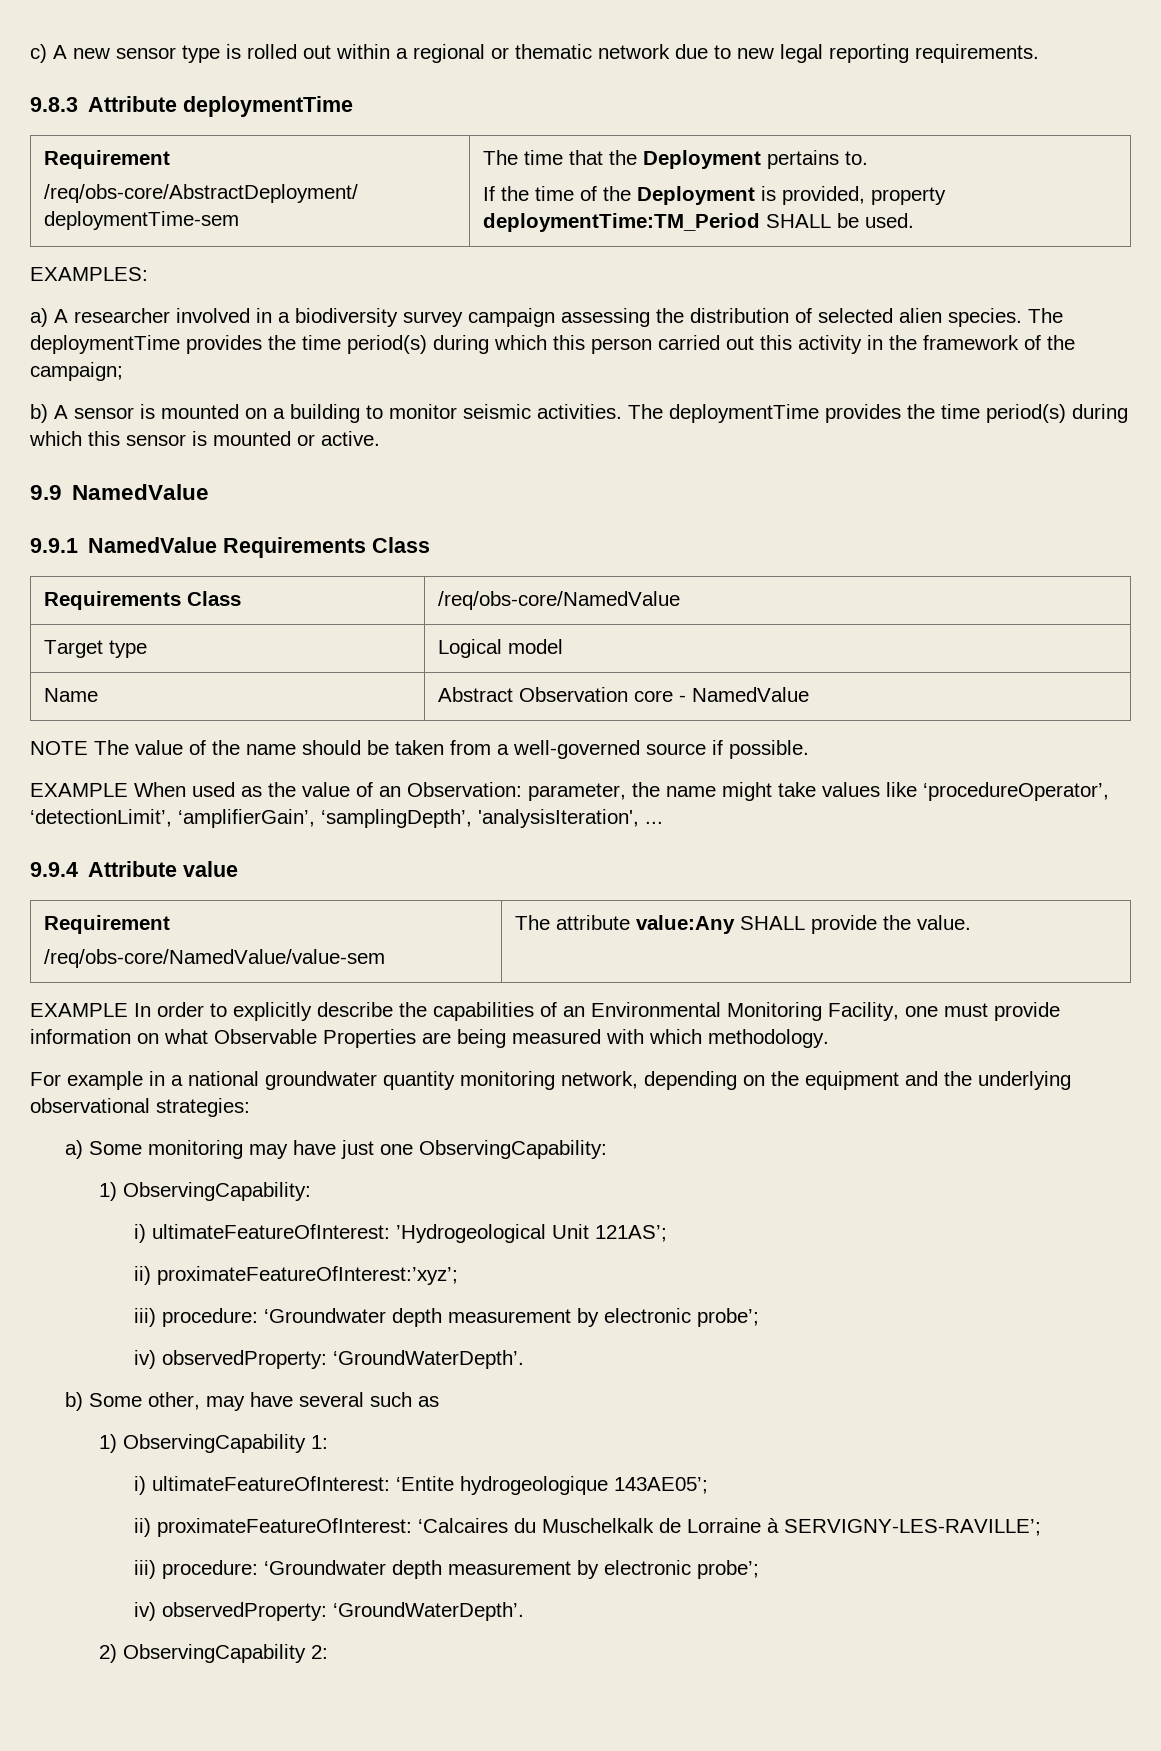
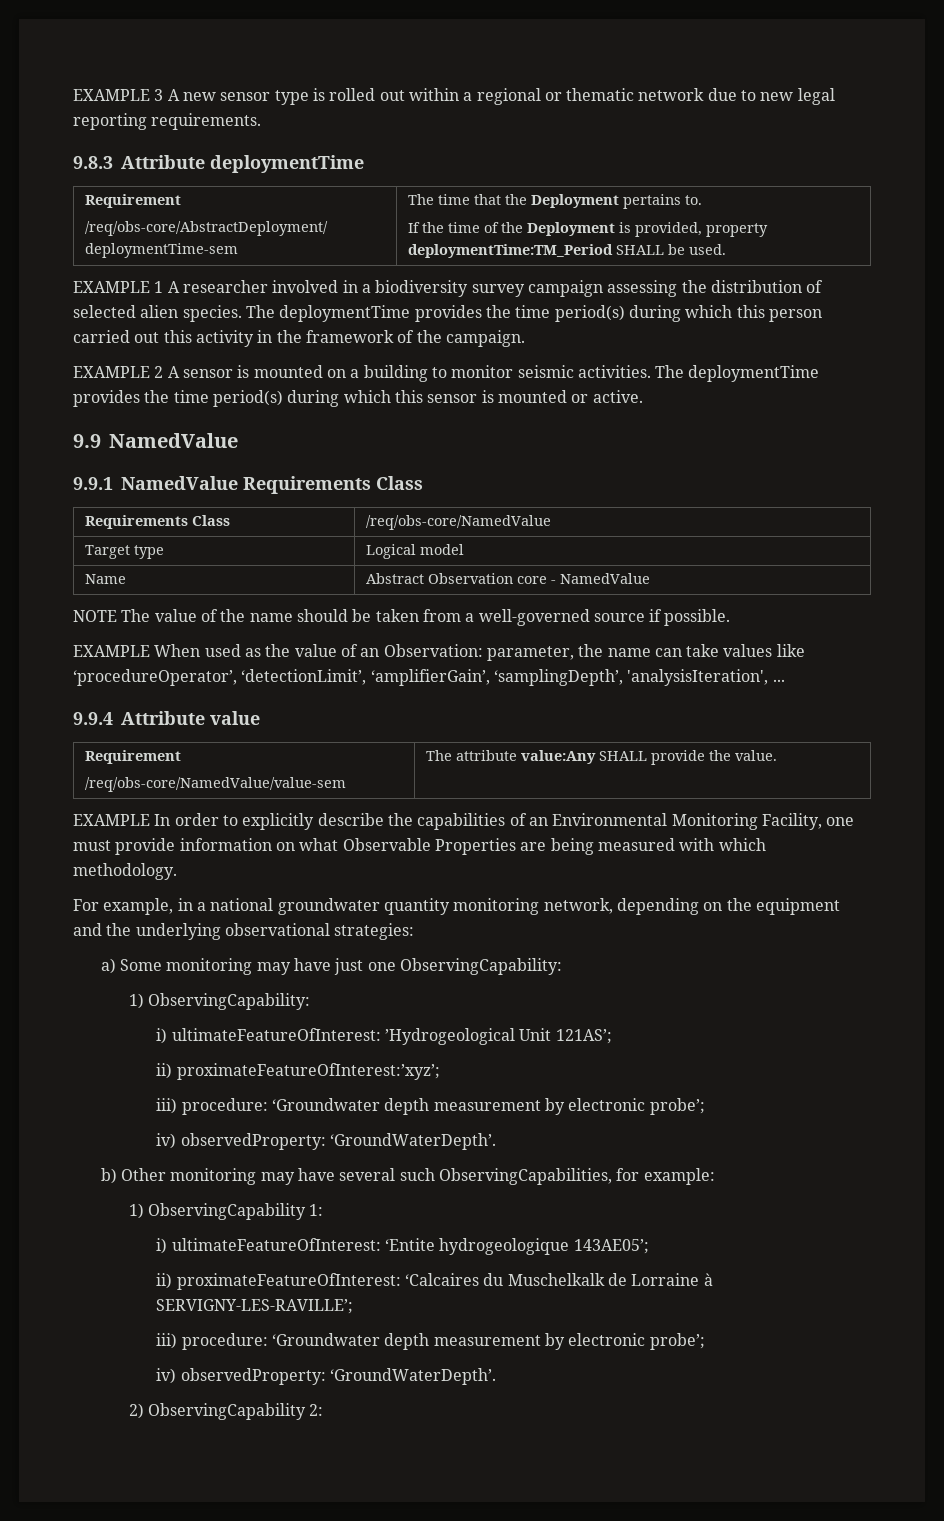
[30,44,47,63] c) -> [73,89,164,101] EXAMPLE 3
[30,267,148,281] [30,308,48,327] EXAMPLES: // a) -> [73,281,164,293] EXAMPLE 1
[30,362,123,381] [30,404,48,423] campaign; // b) -> [445,330,525,347] [73,366,164,378] campaign. // EXAMPLE 2
[722,782,772,801] might -> [654,648,682,657] can
[67,1071,143,1090] example -> [103,898,174,915] example,
[88,1392,200,1410] Some other, -> [121,1168,257,1185] Other monitoring
[417,1396,439,1407] as -> [439,1168,715,1185] ObservingCapabilities, for example:

